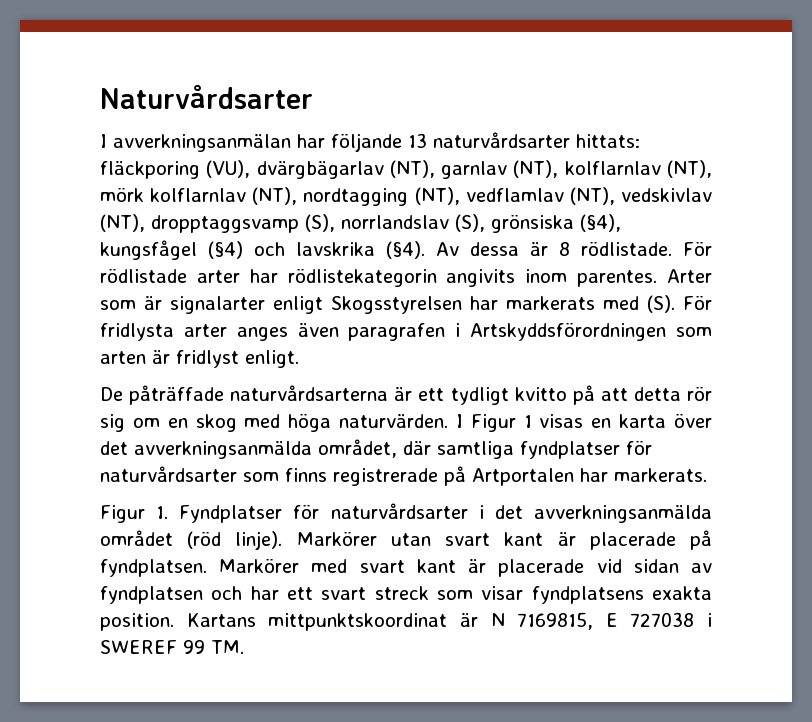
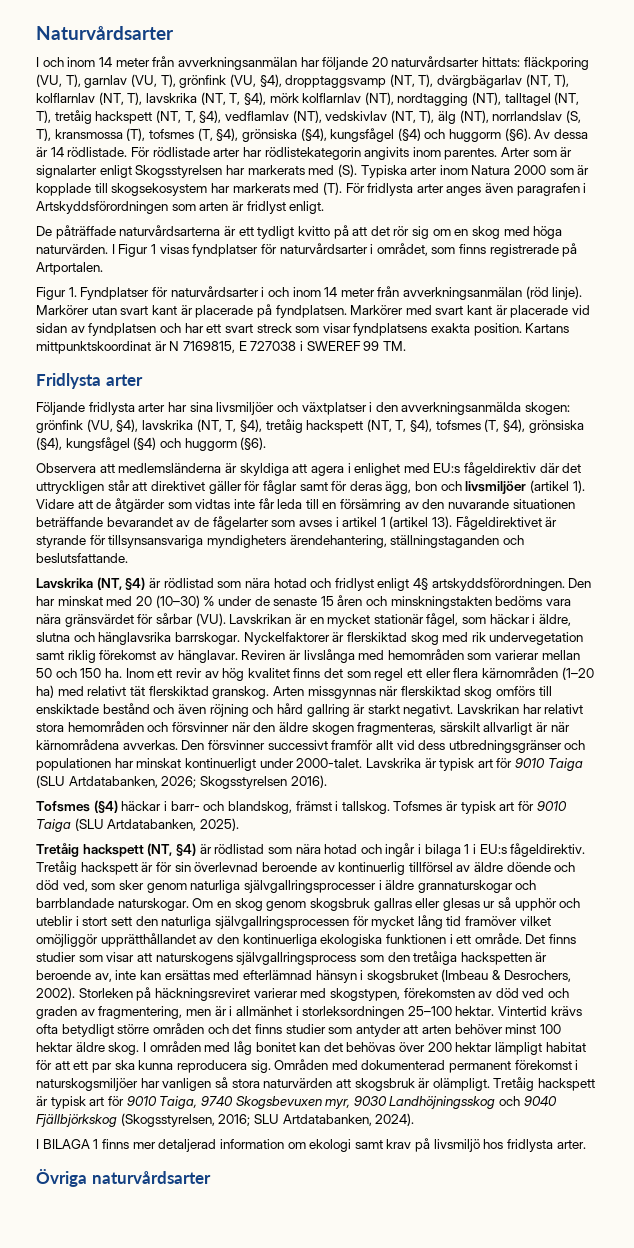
(107, 141) none -> [42,56,175,67] och inom 14 meter från
[408,133,427,148] 13 -> [371,57,388,67] 20
[206,160,712,179] (VU), dvärgbägarlav (NT), garnlav (NT), kolflarnlav (NT), -> [36,74,570,88] [36,92,266,105] (VU, T), garnlav (VU, T), grönfink (VU, §4), dropptaggsvamp (NT, T), dvärgbägarlav (NT, T), kolflarnlav (NT, T), lavskrika (NT, T, §4),
[465,187,712,205] [100,214,621,233] [100,240,425,260] vedflamlav (NT), vedskivlav (NT), dropptaggsvamp (S), norrlandslav (S), grönsiska (§4), kungsfågel (§4) och lavskrika (§4). -> [504,92,580,106] [36,110,582,124] [36,128,531,142] talltagel (NT, T), tretåig hackspett (NT, T, §4), vedflamlav (NT), vedskivlav (NT, T), älg (NT), norrlandslav (S, T), kransmossa (T), tofsmes (T, §4), grönsiska (§4), kungsfågel (§4) och huggorm (§6).
[559,242,570,256] 8 -> [50,147,64,157] 14
(675, 304) none -> [360,165,590,178] [36,182,342,196] Typiska arter inom Natura 2000 som är kopplade till skogsekosystem har markerats med (T).
[633,387,681,401] detta -> [370,226,390,236] det
[591,413,713,428] [100,439,514,459] en karta över det avverkningsanmälda området, där samtliga -> (189, 249) none
(237, 474) none -> [370,243,428,256] i området,
[472,468,707,486] Artportalen har markerats. -> [36,262,103,275] Artportalen.
[494,505,712,523] [100,530,173,546] det avverkningsanmälda området -> [267,286,523,300] och inom 14 meter från avverkningsanmälan
(244, 647) none -> [36,373,143,389] [36,402,571,415] [36,419,584,433] [36,437,267,451] [36,462,582,476] [36,480,585,494] [36,498,575,512] [36,516,558,530] [36,535,524,548] [36,553,128,563] [36,577,592,591] [36,595,572,609] [36,613,572,627] [36,632,584,645] [36,649,580,663] [36,667,594,681] [36,685,552,699] [36,703,584,717] [36,721,570,735] [36,739,586,753] [36,758,583,771] [36,775,327,789] [36,800,567,814] [36,818,239,832] [36,843,586,857] [36,861,576,875] [36,880,537,893] [36,897,581,911] [36,915,551,929] [36,933,577,947] [36,951,548,965] [36,969,571,983] [36,987,570,1001] [36,1006,582,1019] [36,1023,562,1037] [36,1041,586,1055] [36,1059,579,1073] [36,1077,596,1091] [36,1096,557,1109] [36,1113,415,1127] [36,1138,586,1152] [36,1169,211,1187] // Fridlysta arter // Följande fridlysta arter har sina livsmiljöer och växtplatser i den avverkningsanmälda skogen: grönfink (VU, §4), lavskrika (NT, T, §4), tretåig hackspett (NT, T, §4), tofsmes (T, §4), grönsiska (§4), kungsfågel (§4) och huggorm (§6). // Observera att medlemsländerna är skyldiga att agera i enlighet med EU:s fågeldirektiv där det uttryckligen står att direktivet gäller för fåglar samt för deras ägg, bon och livsmiljöer (artikel 1). Vidare att de åtgärder som vidtas inte får leda till en försämring av den nuvarande situationen beträffande bevarandet av de fågelarter som avses i artikel 1 (artikel 13). Fågeldirektivet är styrande för tillsynsansvariga myndigheters ärendehantering, ställningstaganden och beslutsfattande. // Lavskrika (NT, §4) är rödlistad som nära hotad och fridlyst enligt 4§ artskyddsförordningen. Den har minskat med 20 (10–30) % under de senaste 15 åren och minskningstakten bedöms vara nära gränsvärdet för sårbar (VU). Lavskrikan är en mycket stationär fågel, som häckar i äldre, slutna och hänglavsrika barrskogar. Nyckelfaktorer är flerskiktad skog med rik undervegetation samt riklig förekomst av hänglavar. Reviren är livslånga med hemområden som varierar mellan 50 och 150 ha. Inom ett revir av hög kvalitet finns det som regel ett eller flera kärnområden (1–20 ha) med relativt tät flerskiktad granskog. Arten missgynnas när flerskiktad skog omförs till enskiktade bestånd och även röjning och hård gallring är starkt negativt. Lavskrikan har relativt stora hemområden och försvinner när den äldre skogen fragmenteras, särskilt allvarligt är när kärnområdena avverkas. Den försvinner successivt framför allt vid dess utbredningsgränser och populationen har minskat kontinuerligt under 2000-talet. Lavskrika är typisk art för 9010 Taiga (SLU Artdatabanken, 2026; Skogsstyrelsen 2016). // Tofsmes (§4) häckar i barr- och blandskog, främst i tallskog. Tofsmes är typisk art för 9010 Taiga (SLU Artdatabanken, 2025). // Tretåig hackspett (NT, §4) är rödlistad som nära hotad och ingår i bilaga 1 i EU:s fågeldirektiv. Tretåig hackspett är för sin överlevnad beroende av kontinuerlig tillförsel av äldre döende och död ved, som sker genom naturliga självgallringsprocesser i äldre grannaturskogar och barrblandade naturskogar. Om en skog genom skogsbruk gallras eller glesas ur så upphör och uteblir i stort sett den naturliga självgallringsprocessen för mycket lång tid framöver vilket omöjliggör upprätthållandet av den kontinuerliga ekologiska funktionen i ett område. Det finns studier som visar att naturskogens självgallringsprocess som den tretåiga hackspetten är beroende av, inte kan ersättas med efterlämnad hänsyn i skogsbruket (Imbeau & Desrochers, 2002). Storleken på häckningsreviret varierar med skogstypen, förekomsten av död ved och graden av fragmentering, men är i allmänhet i storleksordningen 25–100 hektar. Vintertid krävs ofta betydligt större områden och det finns studier som antyder att arten behöver minst 100 hektar äldre skog. I områden med låg bonitet kan det behövas över 200 hektar lämpligt habitat för att ett par ska kunna reproducera sig. Områden med dokumenterad permanent förekomst i naturskogsmiljöer har vanligen så stora naturvärden att skogsbruk är olämpligt. Tretåig hackspett är typisk art för 9010 Taiga, 9740 Skogsbevuxen myr, 9030 Landhöjningsskog och 9040 Fjällbjörkskog (Skogsstyrelsen, 2016; SLU Artdatabanken, 2024). // I BILAGA 1 finns mer detaljerad information om ekologi samt krav på livsmiljö hos fridlysta arter. // Övriga naturvårdsarter

